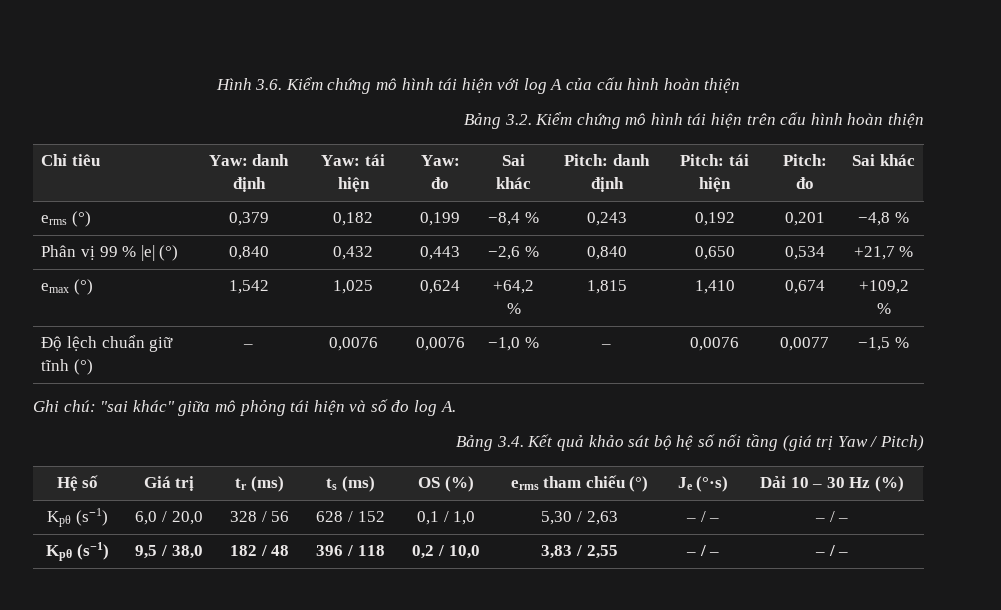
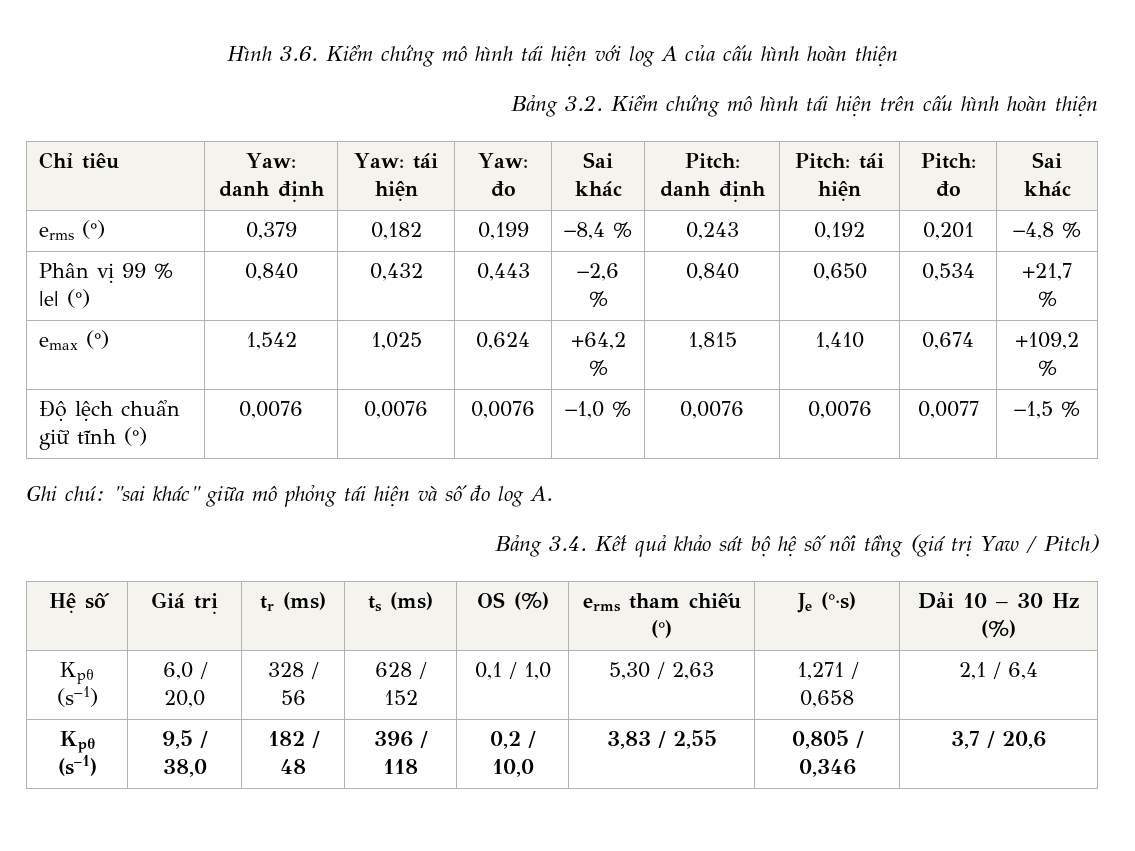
[243,344,253,348] – -> [239,401,303,419] 0,0076
[601,344,611,348] – -> [680,401,744,419] 0,0076
[685,511,720,522] [814,511,849,522] – / – | – / – -> [796,662,859,680] [800,690,854,708] [959,662,1038,680] 1,271 / 0,658 | 2,1 / 6,4
[685,545,720,556] [814,545,849,556] – / – | – / – -> [791,730,864,749] [798,759,856,777] [951,731,1046,749] 0,805 / 0,346 | 3,7 / 20,6

